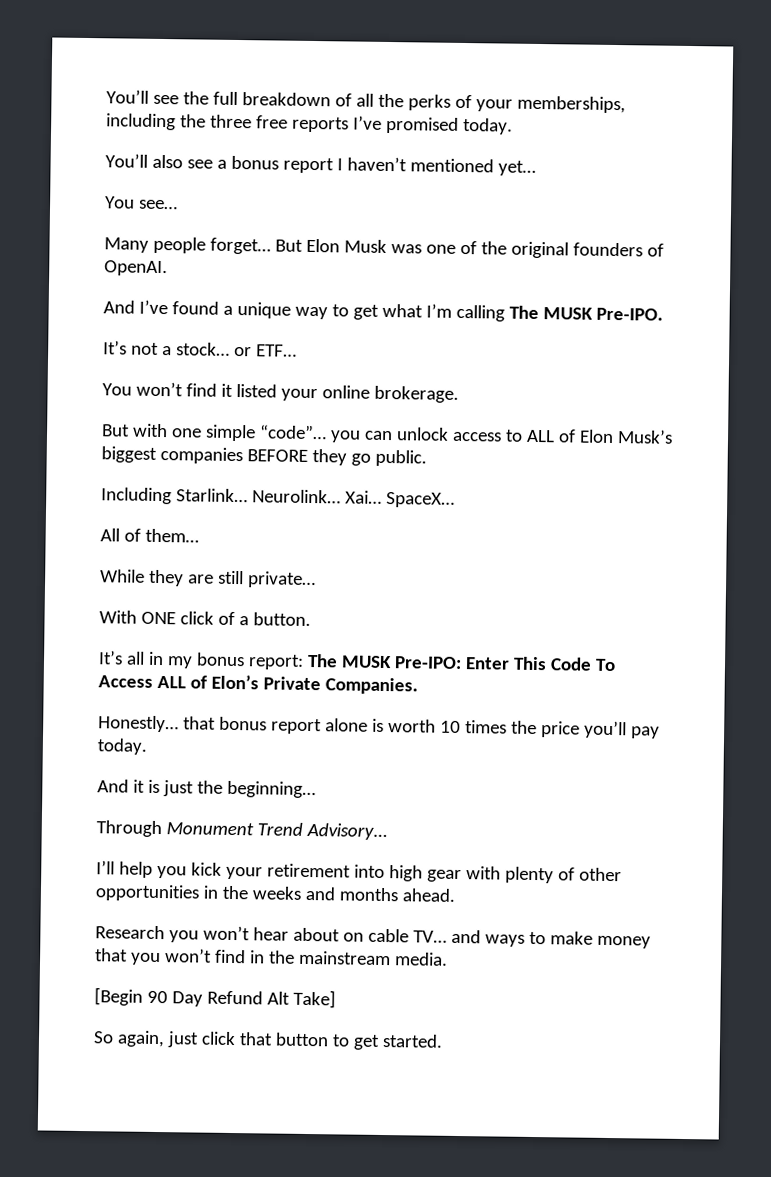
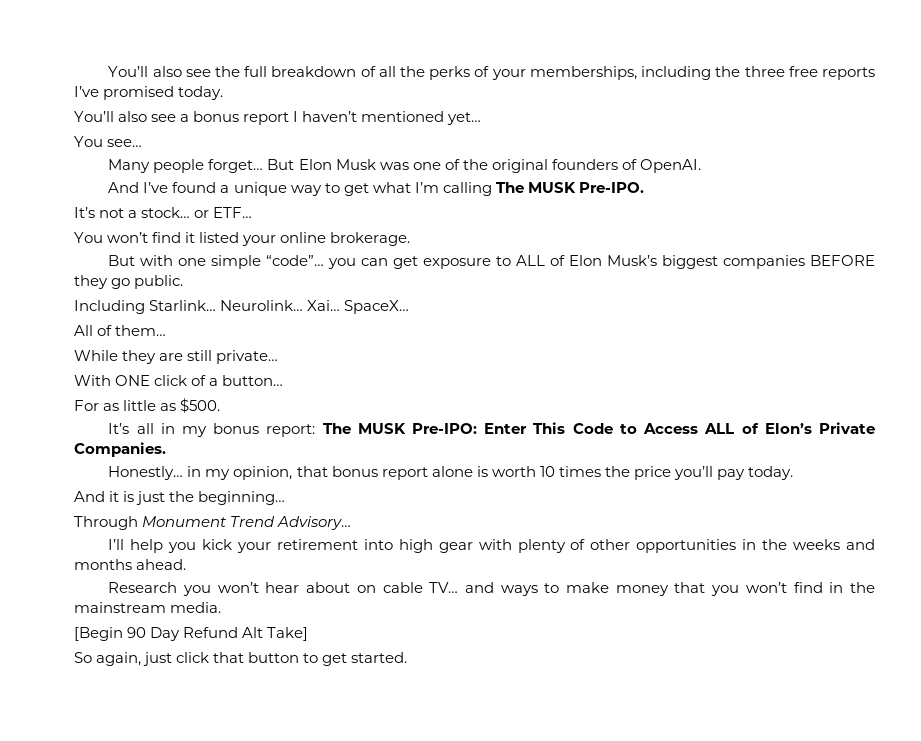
[106,89,149,104] You’ll -> [108,66,182,77] You’ll also
[395,427,502,442] unlock access -> [393,256,492,269] get exposure
[252,612,311,627] button. -> [222,375,284,386] [74,398,221,413] button… // For as little as $500.
[594,658,616,672] To -> [619,424,637,434] to
(179, 724) none -> [187,466,293,480] in my opinion,

